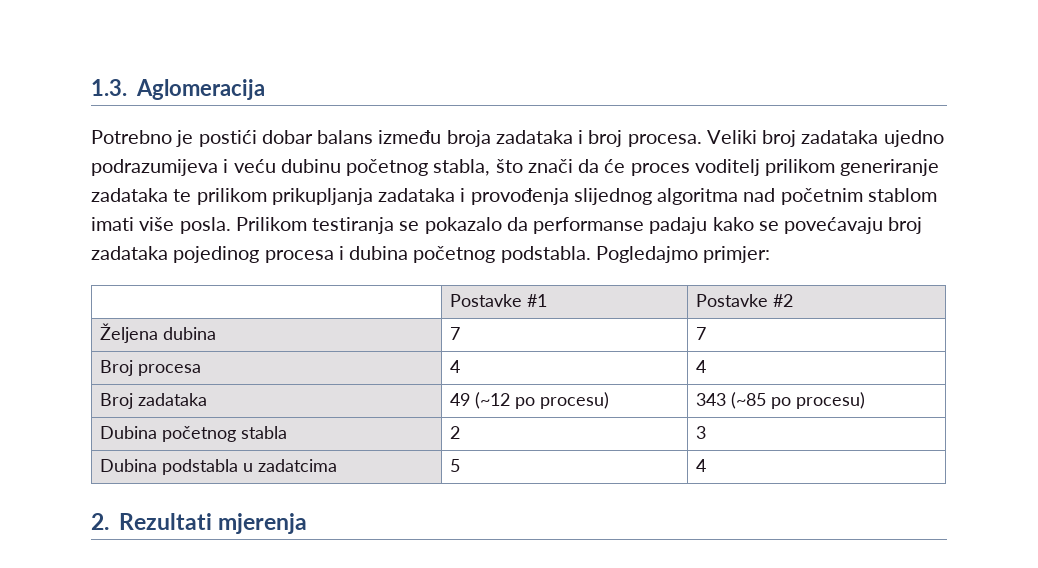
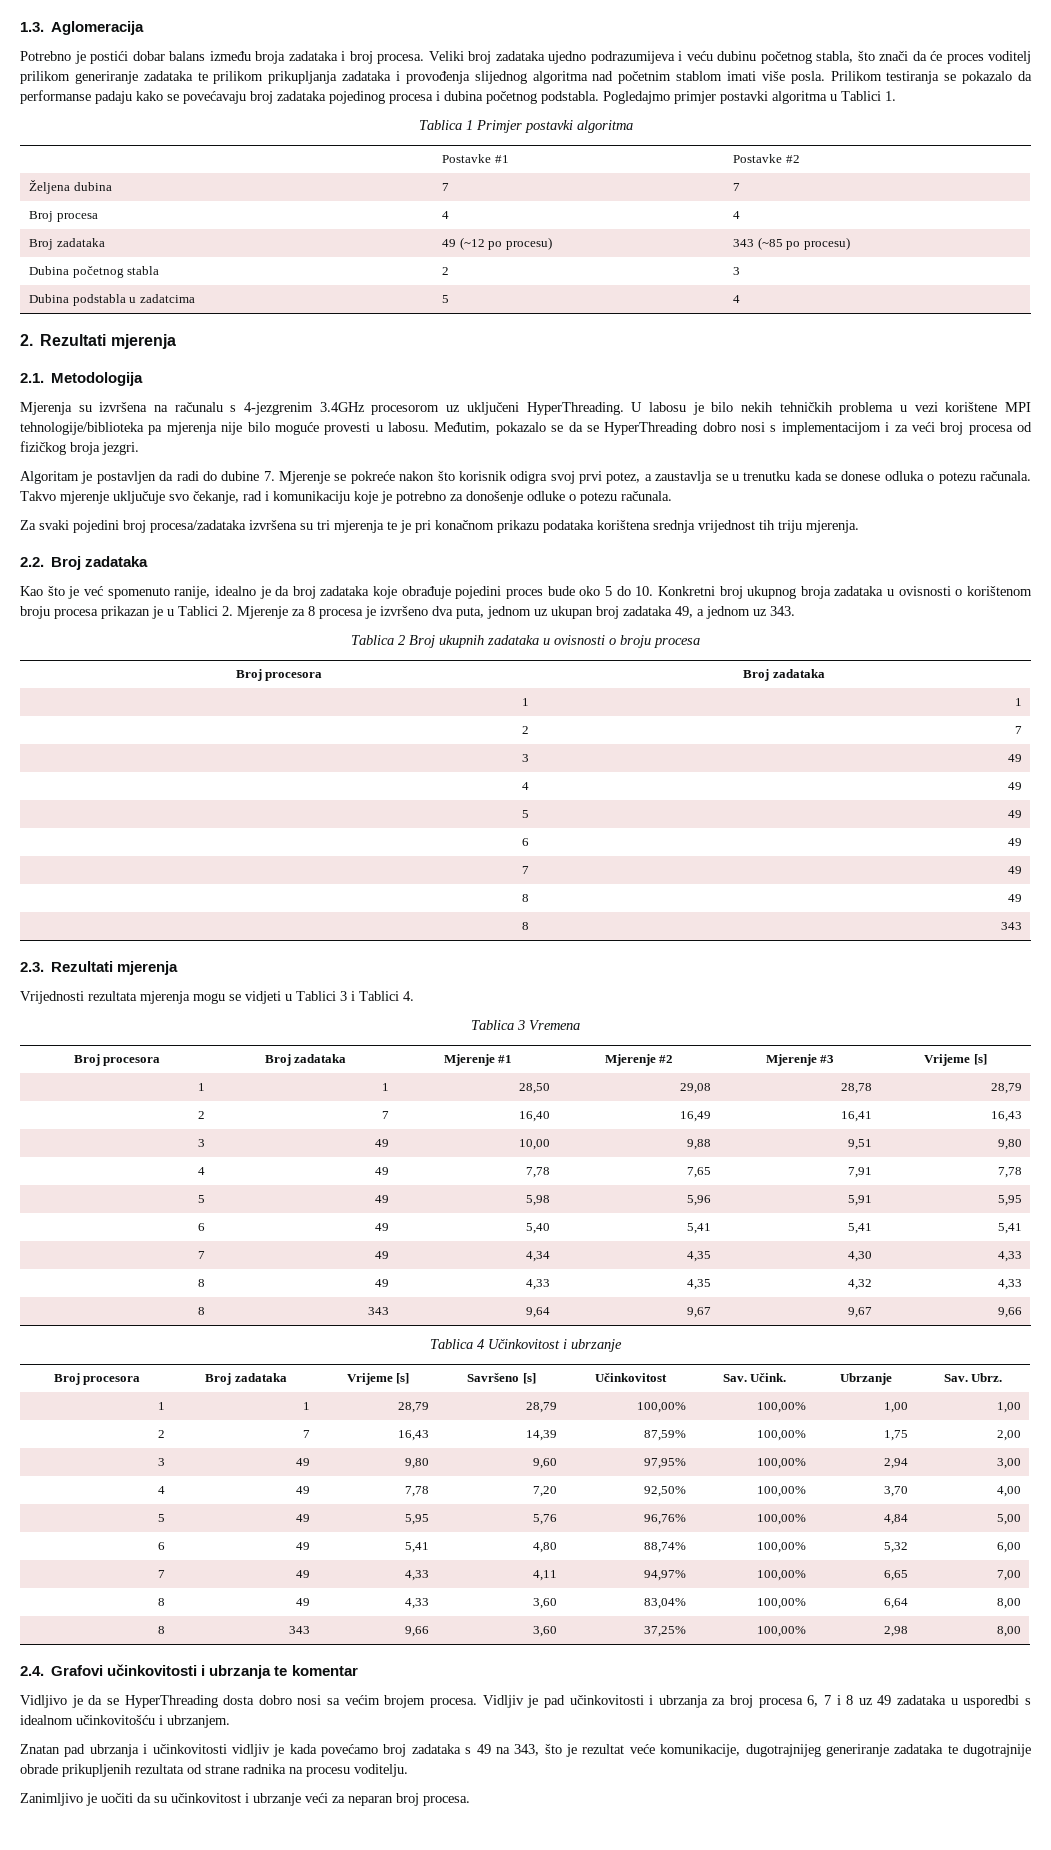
[703,246,771,263] primjer: -> [674,91,896,104] [418,120,633,133] primjer postavki algoritma u Tablici 1. // Tablica 1 Primjer postavki algoritma
(307, 523) none -> [20,372,144,386] [20,402,1031,415] [20,422,1032,435] [20,441,139,455] [20,471,1031,484] [20,491,672,504] [20,520,859,533] [20,556,149,570] [20,586,1032,599] [20,606,795,619] [351,635,700,648] [235,669,323,681] [743,669,825,681] [521,698,529,706] [1014,698,1022,706] [521,726,529,734] [1014,726,1022,734] [521,754,529,762] [1007,754,1022,762] [521,782,529,790] [1007,782,1022,790] [521,810,529,818] [1007,810,1022,818] [521,838,529,846] [1007,838,1022,846] [521,866,529,874] [1007,866,1022,874] [521,894,529,902] [1007,894,1022,902] [521,922,529,930] [1000,922,1022,930] [20,961,179,975] [20,991,414,1004] [471,1020,580,1030] [73,1054,161,1066] [264,1054,347,1066] [443,1054,513,1066] [604,1054,674,1066] [765,1054,835,1066] [924,1054,987,1066] [197,1083,205,1091] [381,1083,389,1091] [518,1083,550,1094] [679,1083,711,1094] [840,1083,872,1094] [990,1083,1022,1094] [197,1111,205,1119] [381,1111,389,1119] [518,1111,550,1122] [679,1111,711,1122] [840,1111,872,1122] [990,1111,1022,1122] [197,1139,205,1147] [374,1139,389,1147] [518,1139,550,1150] [686,1139,711,1150] [847,1139,872,1150] [997,1139,1022,1150] [197,1167,205,1175] [374,1167,389,1175] [525,1167,550,1178] [686,1167,711,1178] [847,1167,872,1178] [997,1167,1022,1178] [197,1195,205,1203] [374,1195,389,1203] [525,1195,550,1206] [686,1195,711,1206] [847,1195,872,1206] [997,1195,1022,1206] [197,1223,205,1231] [374,1223,389,1231] [525,1223,550,1234] [686,1223,711,1234] [847,1223,872,1234] [997,1223,1022,1234] [197,1251,205,1259] [374,1251,389,1259] [525,1251,550,1262] [686,1251,711,1262] [847,1251,872,1262] [997,1251,1022,1262] [197,1279,205,1287] [374,1279,389,1287] [525,1279,550,1290] [686,1279,711,1290] [847,1279,872,1290] [997,1279,1022,1290] [197,1307,205,1315] [367,1307,389,1315] [525,1307,550,1318] [686,1307,711,1318] [847,1307,872,1318] [997,1307,1022,1318] [430,1339,622,1352] [53,1373,141,1385] [205,1373,287,1385] [346,1373,410,1385] [467,1373,536,1384] [594,1373,667,1382] [722,1373,787,1382] [839,1373,892,1385] [943,1373,1003,1382] [157,1402,165,1410] [302,1402,310,1410] [397,1402,429,1413] [525,1402,557,1413] [636,1402,686,1413] [756,1402,806,1413] [883,1402,908,1413] [996,1402,1021,1413] [157,1430,165,1438] [302,1430,310,1438] [397,1430,429,1441] [525,1430,557,1441] [643,1430,686,1441] [756,1430,806,1441] [883,1430,908,1441] [996,1430,1021,1441] [157,1458,165,1466] [295,1458,310,1466] [404,1458,429,1469] [532,1458,557,1469] [643,1458,686,1469] [756,1458,806,1469] [883,1458,908,1469] [996,1458,1021,1469] [157,1486,165,1494] [295,1486,310,1494] [404,1486,429,1497] [532,1486,557,1497] [643,1486,686,1497] [756,1486,806,1497] [883,1486,908,1497] [996,1486,1021,1497] [157,1514,165,1522] [295,1514,310,1522] [404,1514,429,1525] [532,1514,557,1525] [643,1514,686,1525] [756,1514,806,1525] [883,1514,908,1525] [996,1514,1021,1525] [157,1542,165,1550] [295,1542,310,1550] [404,1542,429,1553] [532,1542,557,1553] [643,1542,686,1553] [756,1542,806,1553] [883,1542,908,1553] [996,1542,1021,1553] [157,1570,165,1578] [295,1570,310,1578] [404,1570,429,1581] [532,1570,557,1581] [643,1570,686,1581] [756,1570,806,1581] [883,1570,908,1581] [996,1570,1021,1581] [157,1598,165,1606] [295,1598,310,1606] [404,1598,429,1609] [532,1598,557,1609] [643,1598,686,1609] [756,1598,806,1609] [883,1598,908,1609] [996,1598,1021,1609] [157,1626,165,1634] [288,1626,310,1634] [404,1626,429,1637] [532,1626,557,1637] [643,1626,686,1637] [756,1626,806,1637] [883,1626,908,1637] [996,1626,1021,1637] [20,1664,358,1679] [20,1695,1031,1708] [20,1715,230,1728] [20,1744,1031,1757] [20,1764,408,1777] [20,1793,470,1806] // 2.1. Metodologija // Mjerenja su izvršena na računalu s 4-jezgrenim 3.4GHz procesorom uz uključeni HyperThreading. U labosu je bilo nekih tehničkih problema u vezi korištene MPI tehnologije/biblioteka pa mjerenja nije bilo moguće provesti u labosu. Međutim, pokazalo se da se HyperThreading dobro nosi s implementacijom i za veći broj procesa od fizičkog broja jezgri. // Algoritam je postavljen da radi do dubine 7. Mjerenje se pokreće nakon što korisnik odigra svoj prvi potez, a zaustavlja se u trenutku kada se donese odluka o potezu računala. Takvo mjerenje uključuje svo čekanje, rad i komunikaciju koje je potrebno za donošenje odluke o potezu računala. // Za svaki pojedini broj procesa/zadataka izvršena su tri mjerenja te je pri konačnom prikazu podataka korištena srednja vrijednost tih triju mjerenja. // 2.2. Broj zadataka // Kao što je već spomenuto ranije, idealno je da broj zadataka koje obrađuje pojedini proces bude oko 5 do 10. Konkretni broj ukupnog broja zadataka u ovisnosti o korištenom broju procesa prikazan je u Tablici 2. Mjerenje za 8 procesa je izvršeno dva puta, jednom uz ukupan broj zadataka 49, a jednom uz 343. // Tablica 2 Broj ukupnih zadataka u ovisnosti o broju procesa // Broj procesora | Broj zadataka // 1 | 1 // 2 | 7 // 3 | 49 // 4 | 49 // 5 | 49 // 6 | 49 // 7 | 49 // 8 | 49 // 8 | 343 // 2.3. Rezultati mjerenja // Vrijednosti rezultata mjerenja mogu se vidjeti u Tablici 3 i Tablici 4. // Tablica 3 Vremena // Broj procesora | Broj zadataka | Mjerenje #1 | Mjerenje #2 | Mjerenje #3 | Vrijeme [s] // 1 | 1 | 28,50 | 29,08 | 28,78 | 28,79 // 2 | 7 | 16,40 | 16,49 | 16,41 | 16,43 // 3 | 49 | 10,00 | 9,88 | 9,51 | 9,80 // 4 | 49 | 7,78 | 7,65 | 7,91 | 7,78 // 5 | 49 | 5,98 | 5,96 | 5,91 | 5,95 // 6 | 49 | 5,40 | 5,41 | 5,41 | 5,41 // 7 | 49 | 4,34 | 4,35 | 4,30 | 4,33 // 8 | 49 | 4,33 | 4,35 | 4,32 | 4,33 // 8 | 343 | 9,64 | 9,67 | 9,67 | 9,66 // Tablica 4 Učinkovitost i ubrzanje // Broj procesora | Broj zadataka | Vrijeme [s] | Savršeno [s] | Učinkovitost | Sav. Učink. | Ubrzanje | Sav. Ubrz. // 1 | 1 | 28,79 | 28,79 | 100,00% | 100,00% | 1,00 | 1,00 // 2 | 7 | 16,43 | 14,39 | 87,59% | 100,00% | 1,75 | 2,00 // 3 | 49 | 9,80 | 9,60 | 97,95% | 100,00% | 2,94 | 3,00 // 4 | 49 | 7,78 | 7,20 | 92,50% | 100,00% | 3,70 | 4,00 // 5 | 49 | 5,95 | 5,76 | 96,76% | 100,00% | 4,84 | 5,00 // 6 | 49 | 5,41 | 4,80 | 88,74% | 100,00% | 5,32 | 6,00 // 7 | 49 | 4,33 | 4,11 | 94,97% | 100,00% | 6,65 | 7,00 // 8 | 49 | 4,33 | 3,60 | 83,04% | 100,00% | 6,64 | 8,00 // 8 | 343 | 9,66 | 3,60 | 37,25% | 100,00% | 2,98 | 8,00 // 2.4. Grafovi učinkovitosti i ubrzanja te komentar // Vidljivo je da se HyperThreading dosta dobro nosi sa većim brojem procesa. Vidljiv je pad učinkovitosti i ubrzanja za broj procesa 6, 7 i 8 uz 49 zadataka u usporedbi s idealnom učinkovitošću i ubrzanjem. // Znatan pad ubrzanja i učinkovitosti vidljiv je kada povećamo broj zadataka s 49 na 343, što je rezultat veće komunikacije, dugotrajnijeg generiranje zadataka te dugotrajnije obrade prikupljenih rezultata od strane radnika na procesu voditelju. // Zanimljivo je uočiti da su učinkovitost i ubrzanje veći za neparan broj procesa.

